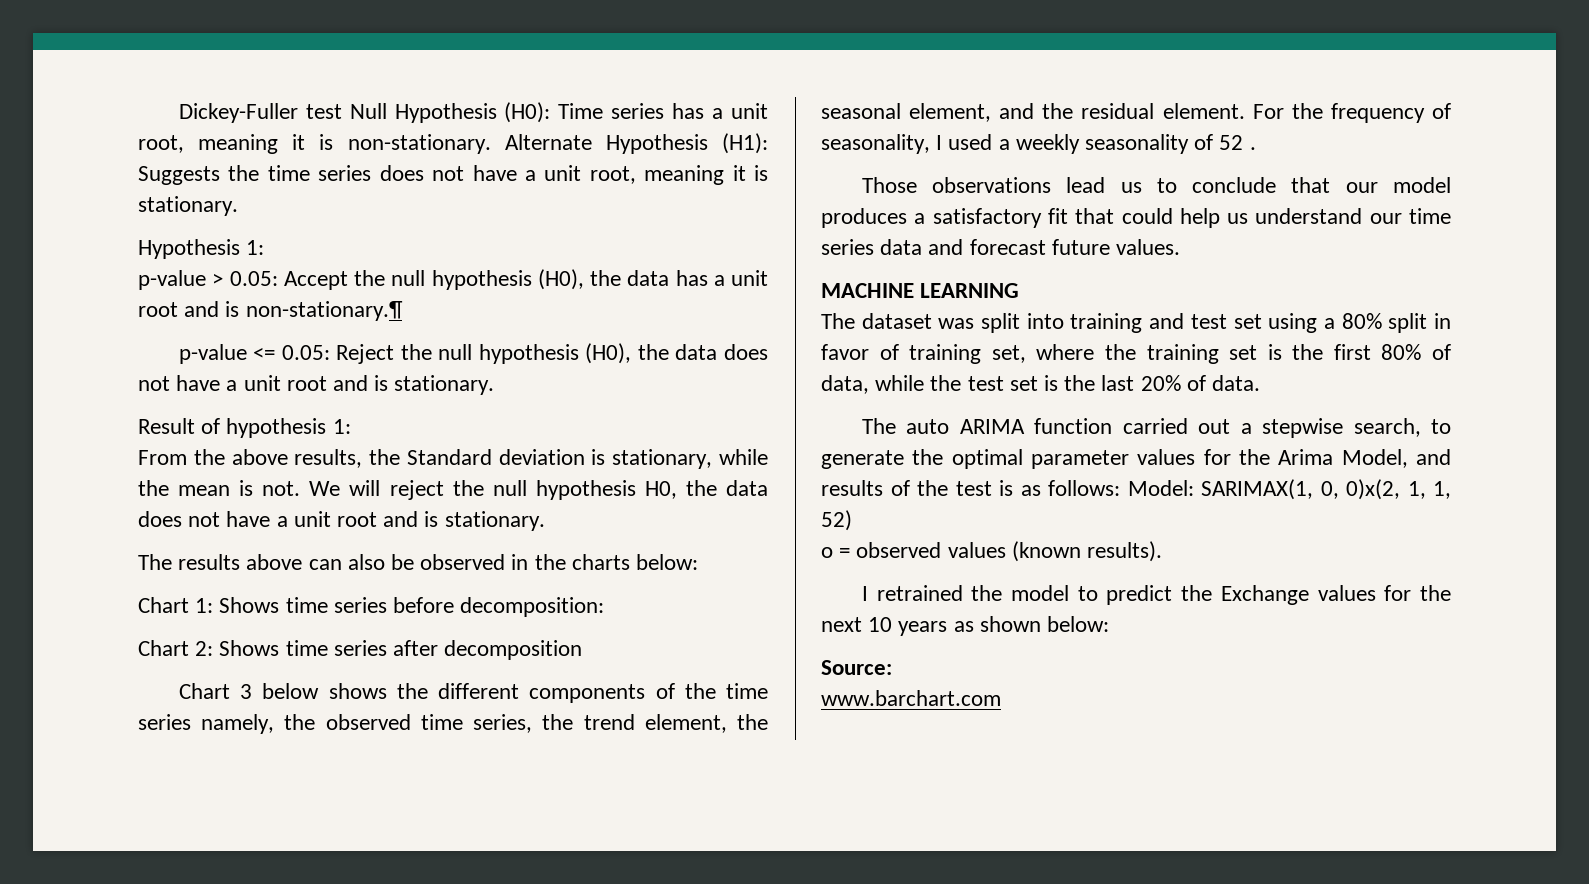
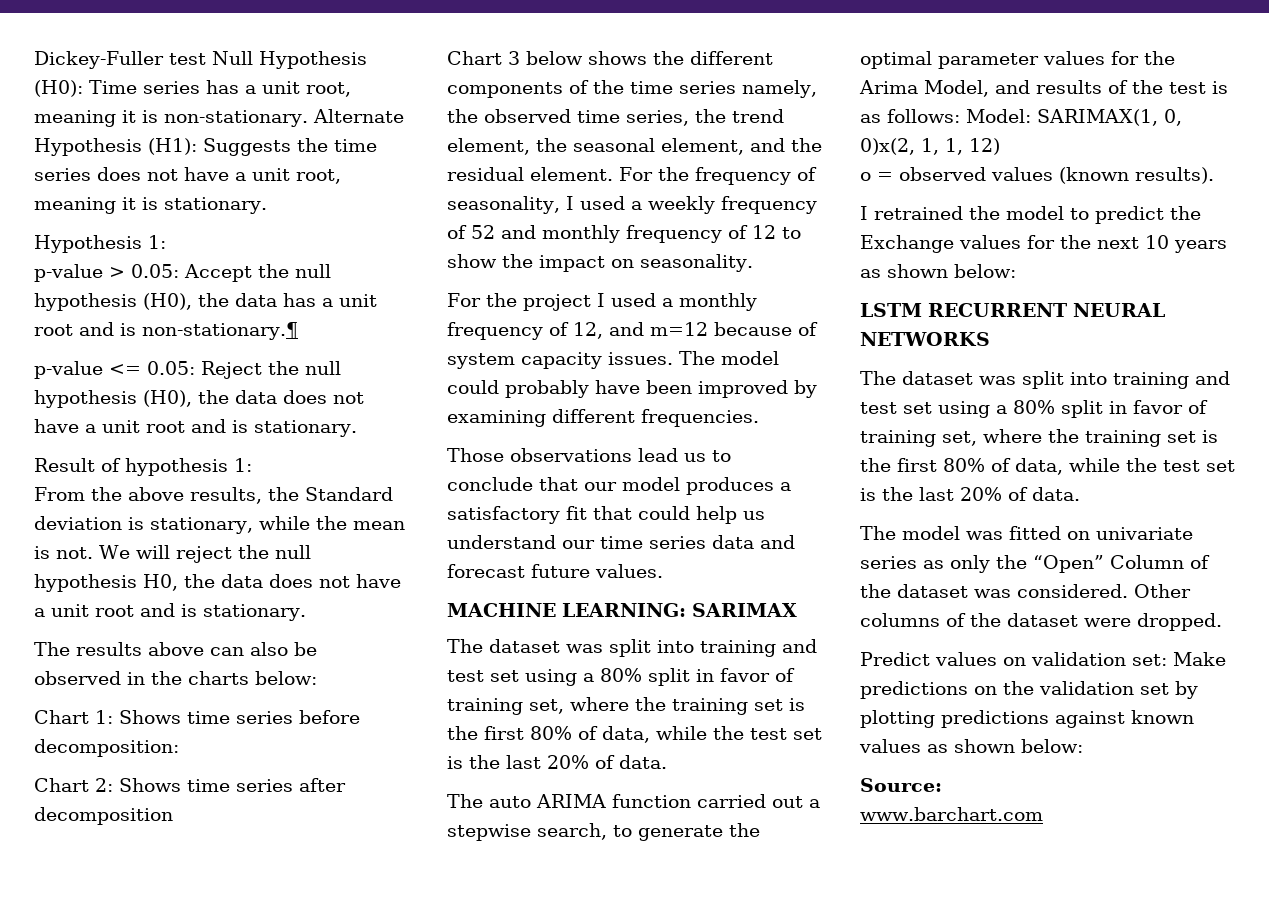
[1085,134,1190,154] seasonality -> [720,196,817,214] frequency
[1249,147,1256,150] . -> [501,225,801,243] [447,254,753,272] [447,293,757,311] [447,322,818,340] [447,351,779,369] [447,380,817,398] [447,409,759,427] and monthly frequency of 12 to show the impact on seasonality. // For the project I used a monthly frequency of 12, and m=12 because of system capacity issues. The model could probably have been improved by examining different frequencies.
[920,283,1020,298] LEARNING -> [562,603,797,617] LEARNING: SARIMAX
[821,510,852,531] 52) -> [969,138,1000,155] 12)
(1110, 624) none -> [860,303,1165,317] [860,332,990,346] [860,371,1230,389] [860,400,1208,418] [860,429,1218,447] [860,458,1235,475] [860,487,1080,501] [860,526,1193,540] [860,555,1210,573] [860,584,1191,598] [860,613,1222,631] [860,652,1226,666] [860,681,1198,699] [860,710,1194,728] [859,739,1083,753] // LSTM RECURRENT NEURAL NETWORKS // The dataset was split into training and test set using a 80% split in favor of training set, where the training set is the first 80% of data, while the test set is the last 20% of data. // The model was fitted on univariate series as only the “Open” Column of the dataset was considered. Other columns of the dataset were dropped. // Predict values on validation set: Make predictions on the validation set by plotting predictions against known values as shown below:

